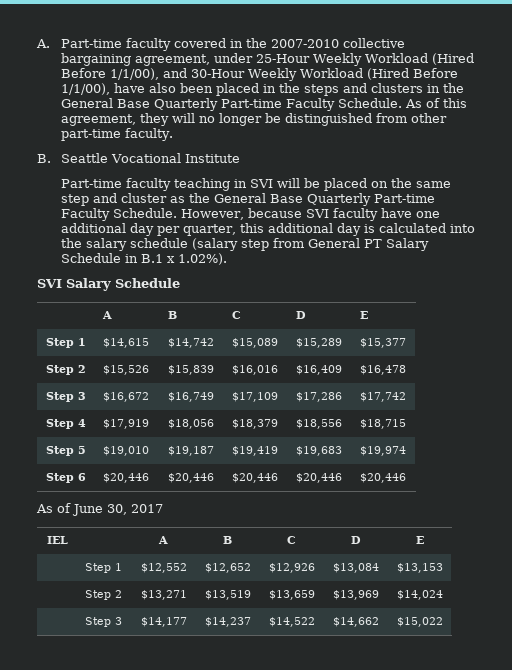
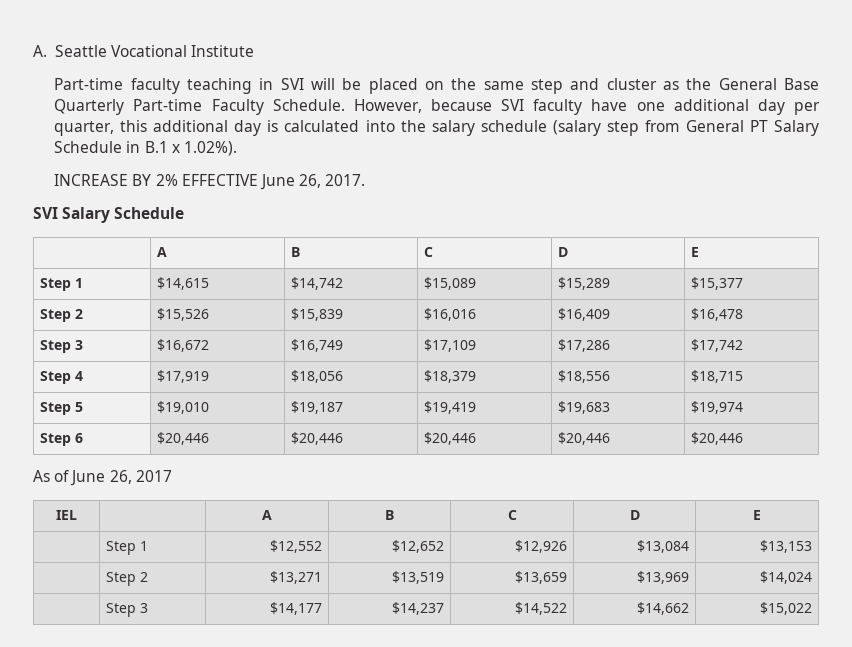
[60,38,405,51] [60,53,474,66] [60,68,458,81] [60,83,464,96] [60,98,467,111] [60,113,447,126] [60,128,173,141] [37,154,51,163] Part-time faculty covered in the 2007-2010 collective bargaining agreement, under 25-Hour Weekly Workload (Hired Before 1/1/00), and 30-Hour Weekly Workload (Hired Before 1/1/00), have also been placed in the steps and clusters in the General Base Quarterly Part-time Faculty Schedule. As of this agreement, they will no longer be distinguished from other part-time faculty. // B. -> (47, 51) none
(227, 259) none -> [54,174,366,190] // INCREASE BY 2% EFFECTIVE June 26, 2017.
[107,504,127,515] 30, -> [109,470,132,484] 26,

